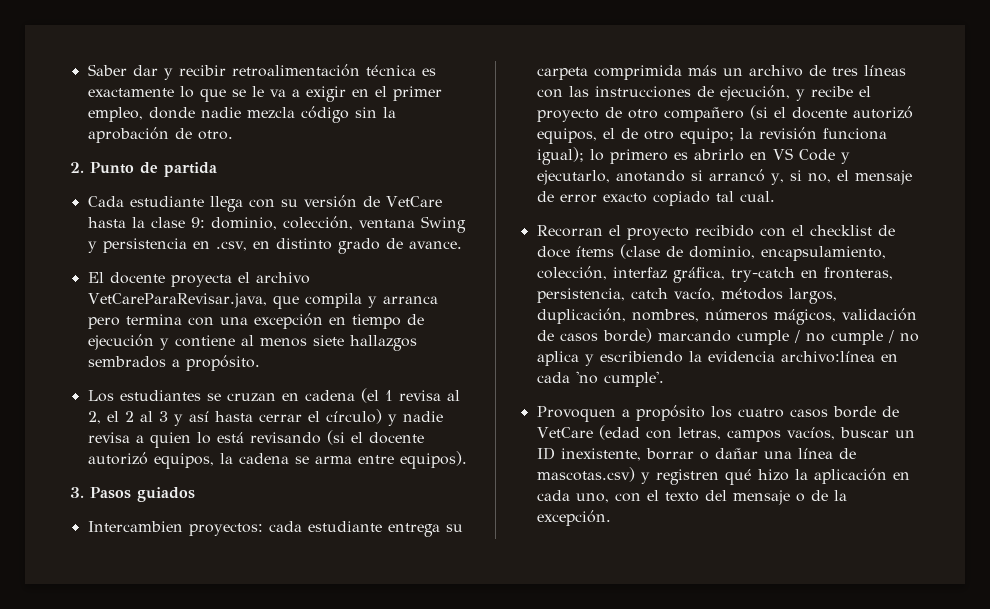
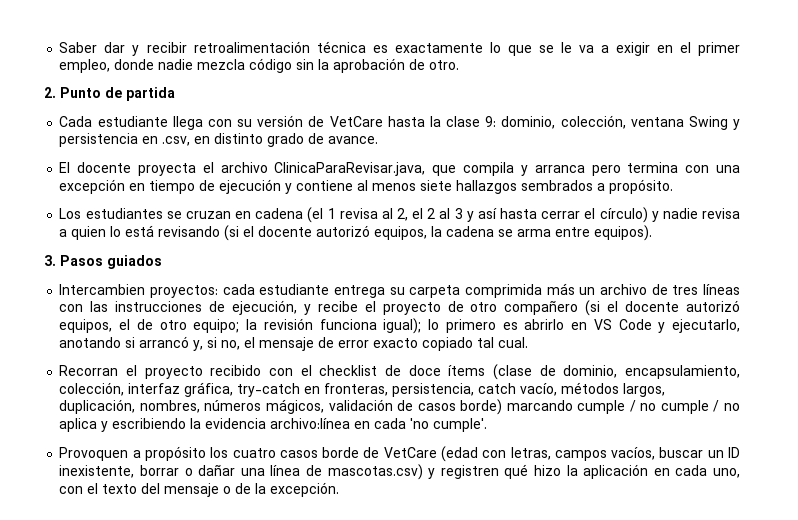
[87,293,267,308] VetCareParaRevisar.java, -> [274,162,426,176] ClinicaParaRevisar.java,

